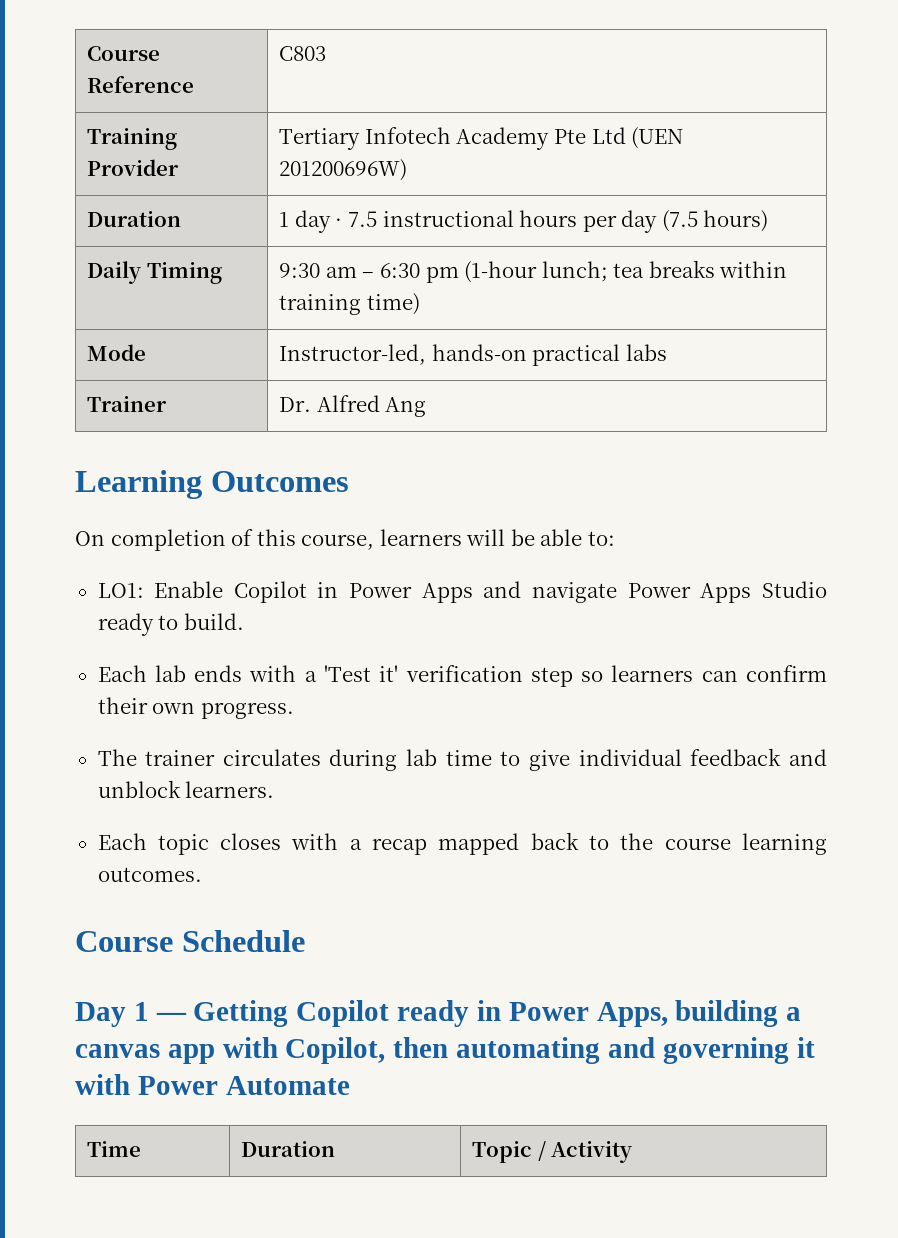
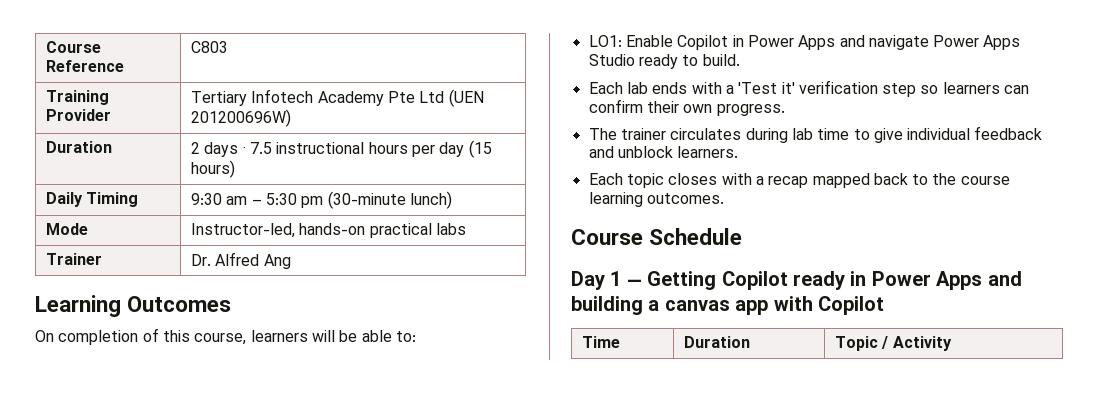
[279,210,331,233] 1 day -> [191,142,239,157] 2 days
[661,210,698,232] (7.5 -> [468,140,492,158] (15
[380,260,788,283] [279,293,420,315] 6:30 pm (1-hour lunch; tea breaks within training time) -> [266,191,453,209] 5:30 pm (30-minute lunch)
[596,1002,668,1027] Apps, -> [936,271,1022,290] Apps and
[285,1037,815,1064] [75,1074,350,1095] Copilot, then automating and governing it with Power Automate -> [818,296,884,315] Copilot

